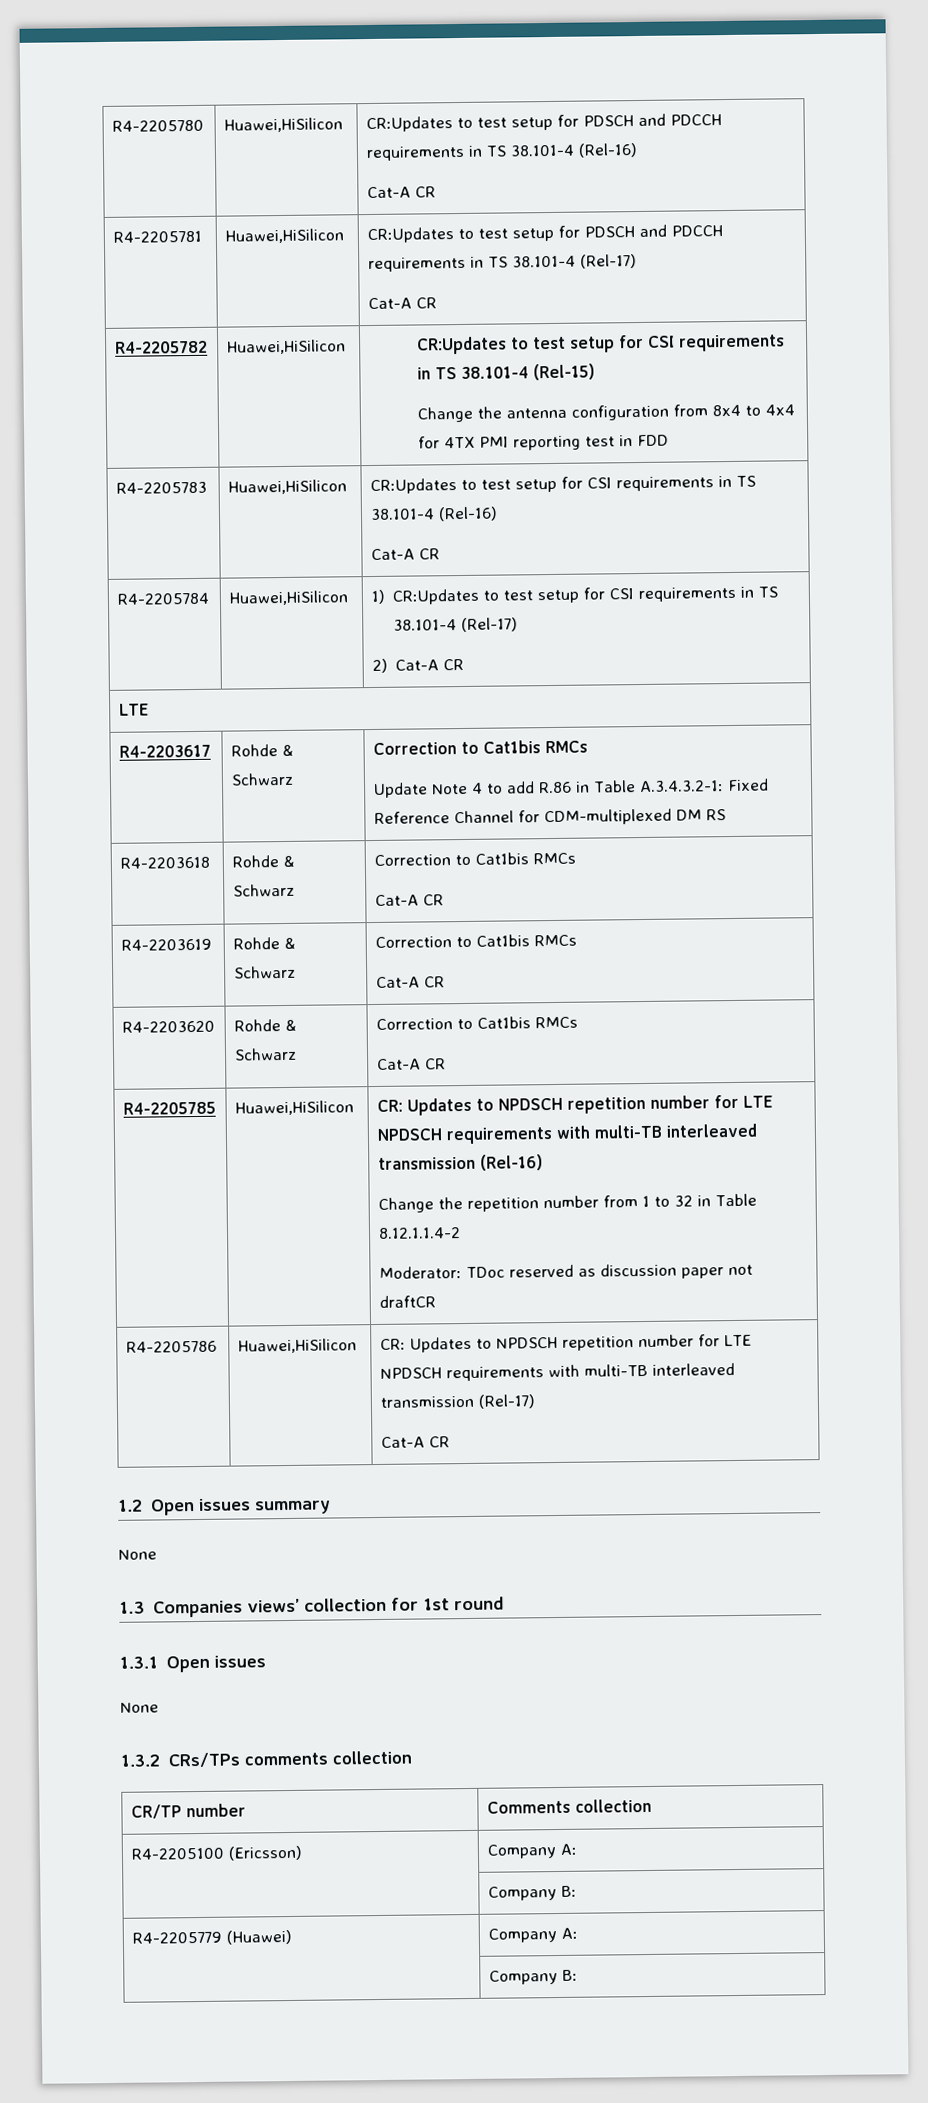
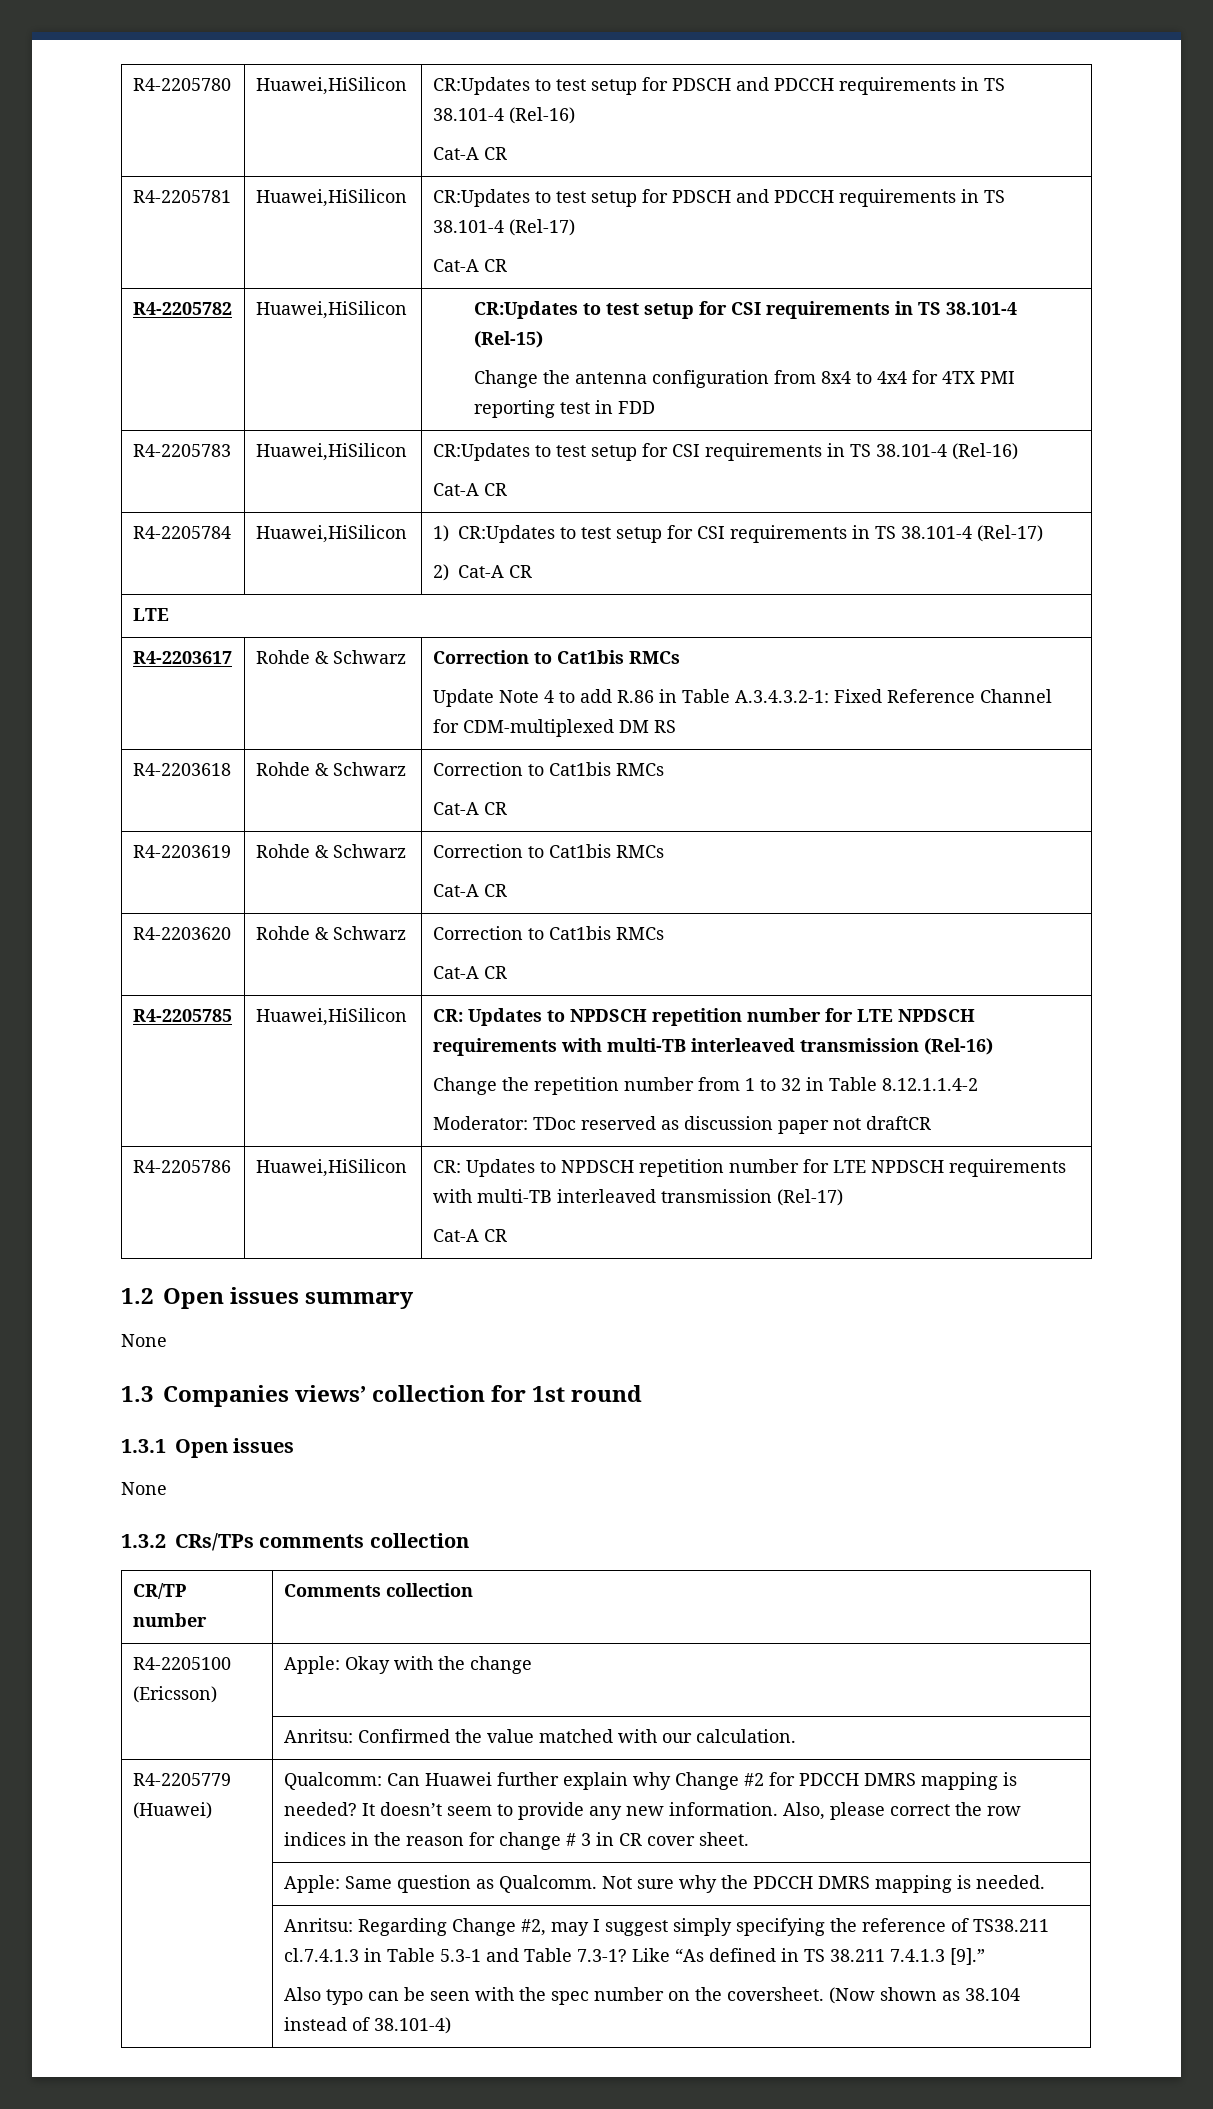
[486,1843,577,1859] [487,1885,577,1901] [131,1929,292,1945] [487,1927,578,1943] [488,1969,578,1985] Company A: // | Company B: // R4-2205779 (Huawei) | Company A: // | Company B: -> [283,1656,532,1674] [283,1729,796,1743] [132,1773,231,1786] [132,1802,212,1819] [283,1772,1017,1790] [283,1802,1021,1820] [283,1832,749,1850] [283,1875,1045,1893] [283,1918,1049,1936] [283,1948,985,1965] [283,1987,1020,2005] [283,2017,451,2034] Apple: Okay with the change // | Anritsu: Confirmed the value matched with our calculation. // R4-2205779 (Huawei) | Qualcomm: Can Huawei further explain why Change #2 for PDCCH DMRS mapping is needed? It doesn’t seem to provide any new information. Also, please correct the row indices in the reason for change # 3 in CR cover sheet. // | Apple: Same question as Qualcomm. Not sure why the PDCCH DMRS mapping is needed. // | Anritsu: Regarding Change #2, may I suggest simply specifying the reference of TS38.211 cl.7.4.1.3 in Table 5.3-1 and Table 7.3-1? Like “As defined in TS 38.211 7.4.1.3 [9].” // Also typo can be seen with the spec number on the coversheet. (Now shown as 38.104 instead of 38.101-4)

